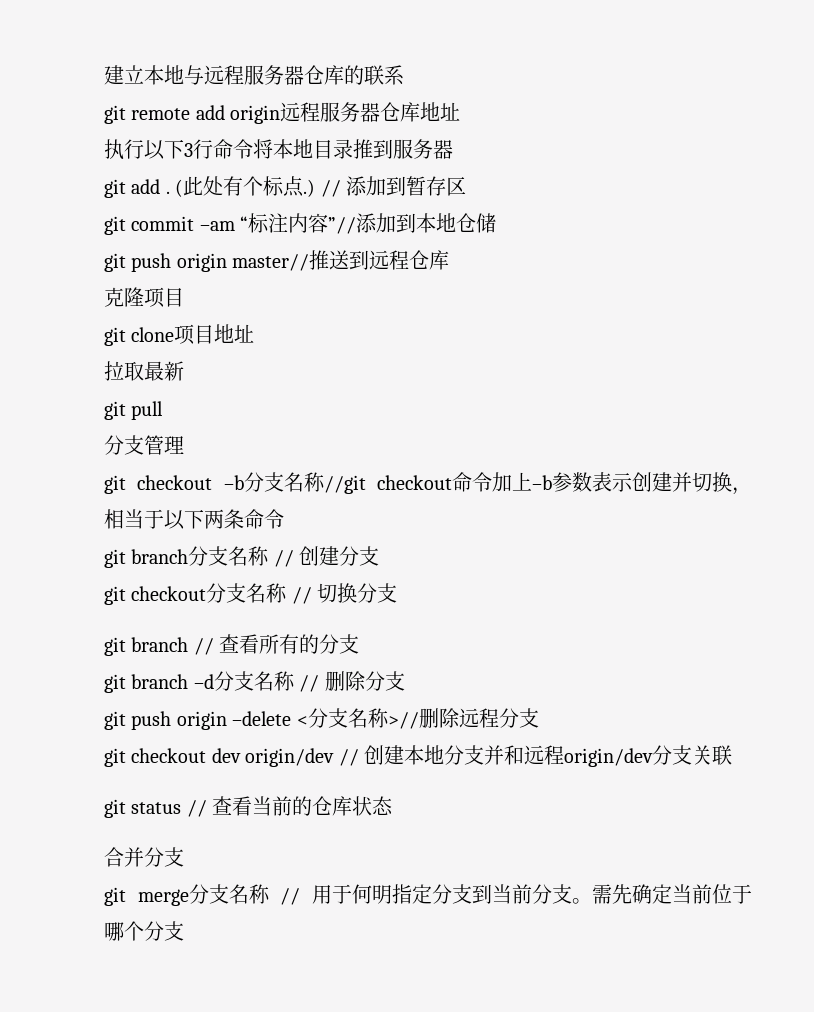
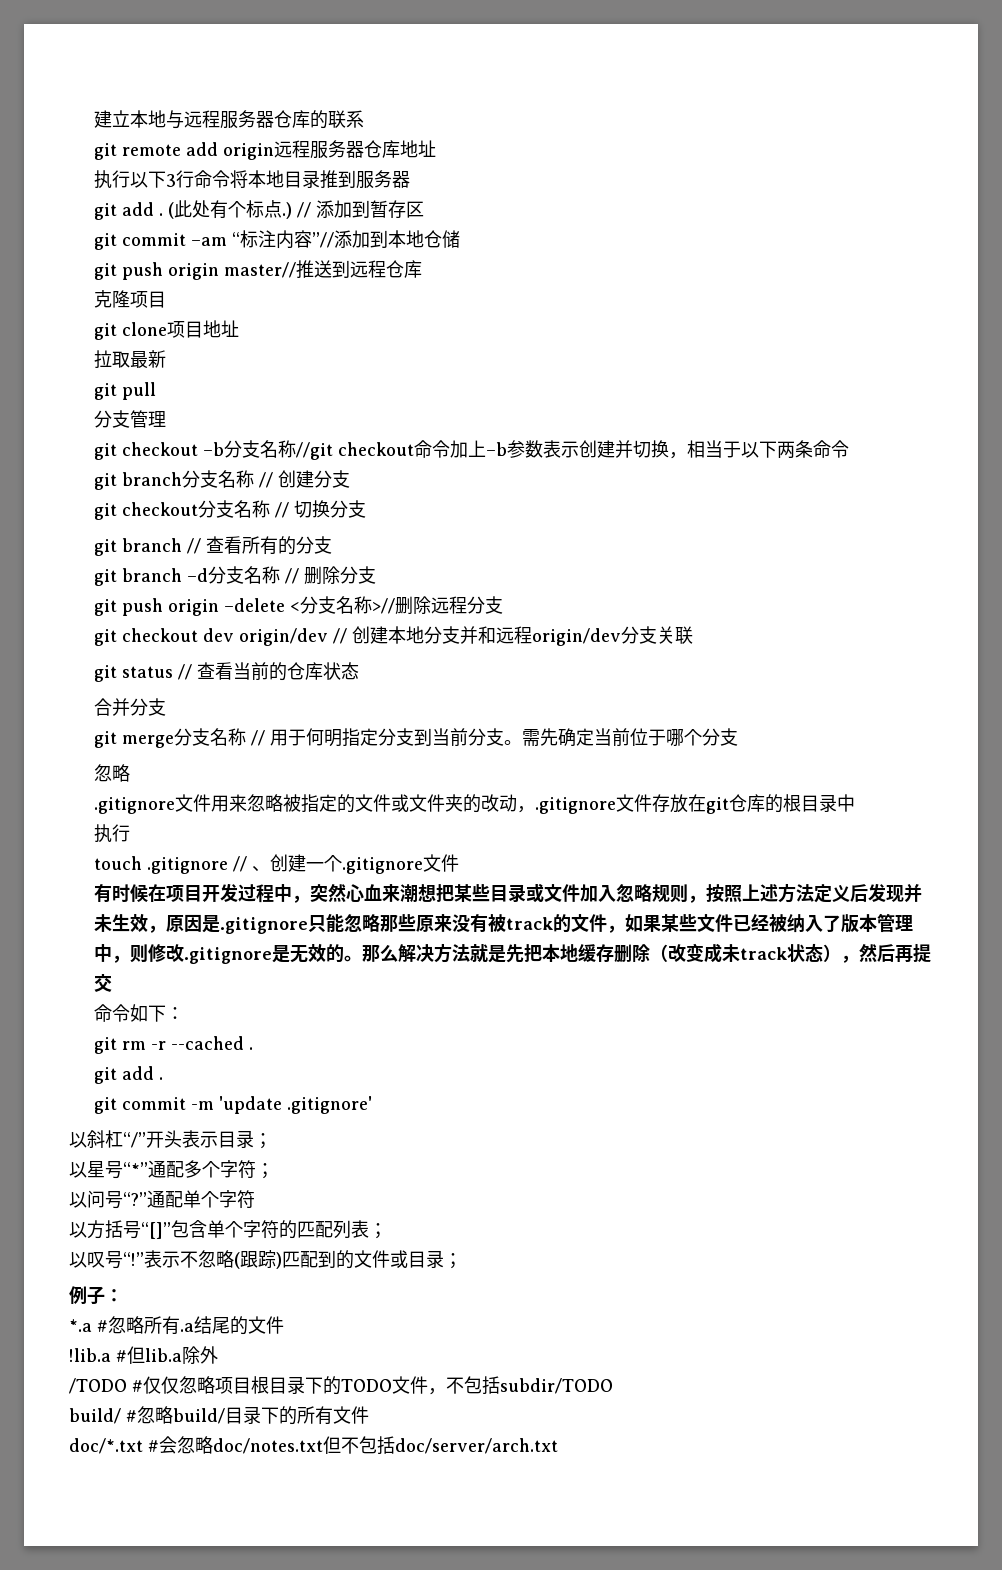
(184, 931) none -> [93,764,130,782] [93,794,855,814] [93,824,130,843] [93,854,459,874] [93,883,922,903] [93,913,913,934] [93,943,931,964] [93,974,112,992] [93,1004,184,1022] [93,1036,253,1054] [93,1066,163,1084] [93,1096,372,1114] [69,1130,272,1149] [69,1160,274,1179] [69,1190,255,1209] [69,1220,387,1239] [69,1250,462,1269] [69,1286,123,1305] [69,1316,284,1335] [69,1346,218,1364] [69,1376,613,1395] [69,1406,369,1425] [69,1436,558,1454] // 忽略 // .gitignore文件用来忽略被指定的文件或文件夹的改动，.gitignore文件存放在git仓库的根目录中 // 执行 // touch .gitignore // 、创建一个.gitignore文件 // 有时候在项目开发过程中，突然心血来潮想把某些目录或文件加入忽略规则，按照上述方法定义后发现并未生效，原因是.gitignore只能忽略那些原来没有被track的文件，如果某些文件已经被纳入了版本管理中，则修改.gitignore是无效的。那么解决方法就是先把本地缓存删除（改变成未track状态），然后再提交 // 命令如下： // git rm -r --cached . // git add . // git commit -m 'update .gitignore' // 以斜杠“/”开头表示目录； // 以星号“*”通配多个字符； // 以问号“?”通配单个字符 // 以方括号“[]”包含单个字符的匹配列表； // 以叹号“!”表示不忽略(跟踪)匹配到的文件或目录； // 例子： // *.a #忽略所有.a结尾的文件 // !lib.a #但lib.a除外 // /TODO #仅仅忽略项目根目录下的TODO文件，不包括subdir/TODO // build/ #忽略build/目录下的所有文件 // doc/*.txt #会忽略doc/notes.txt但不包括doc/server/arch.txt

